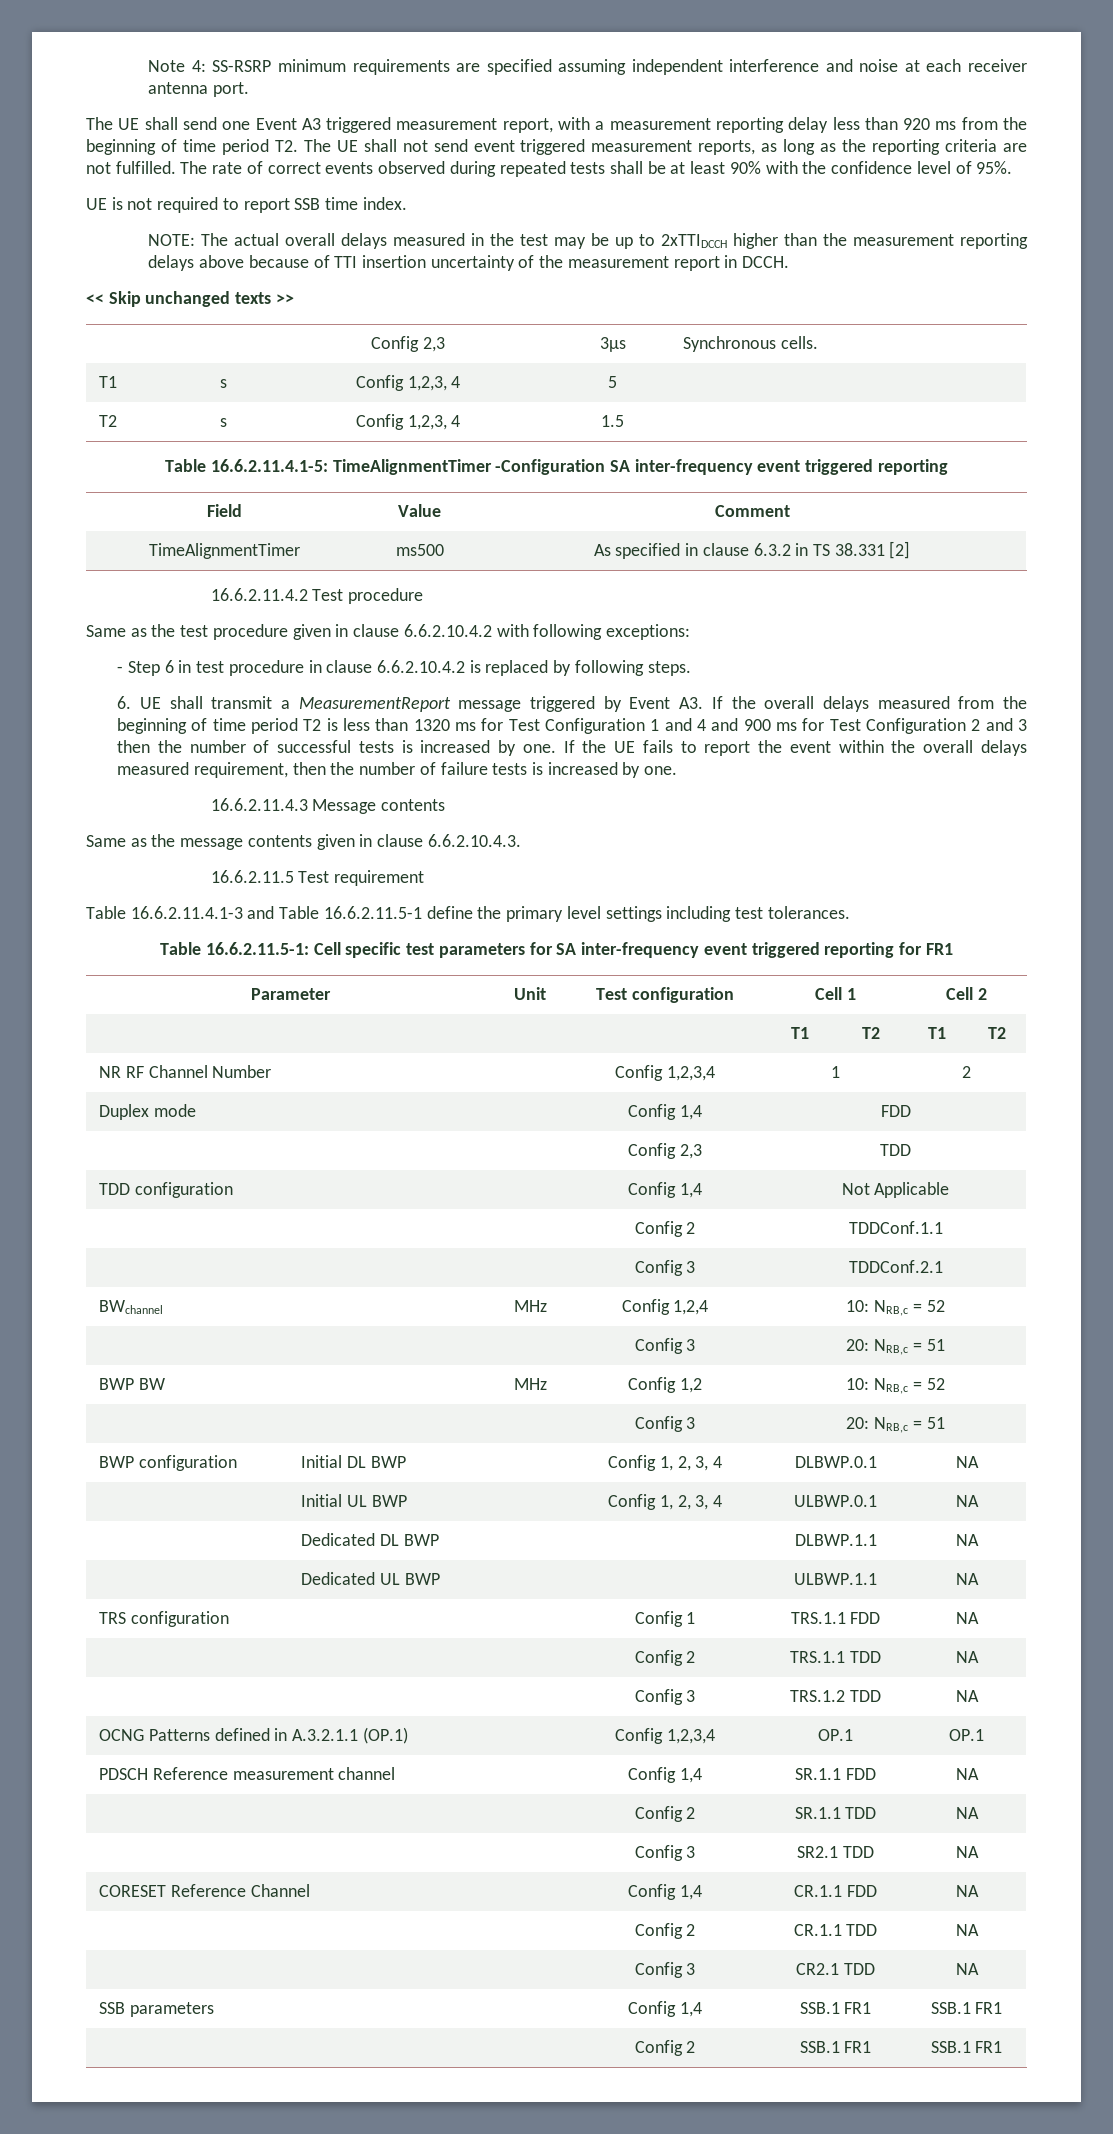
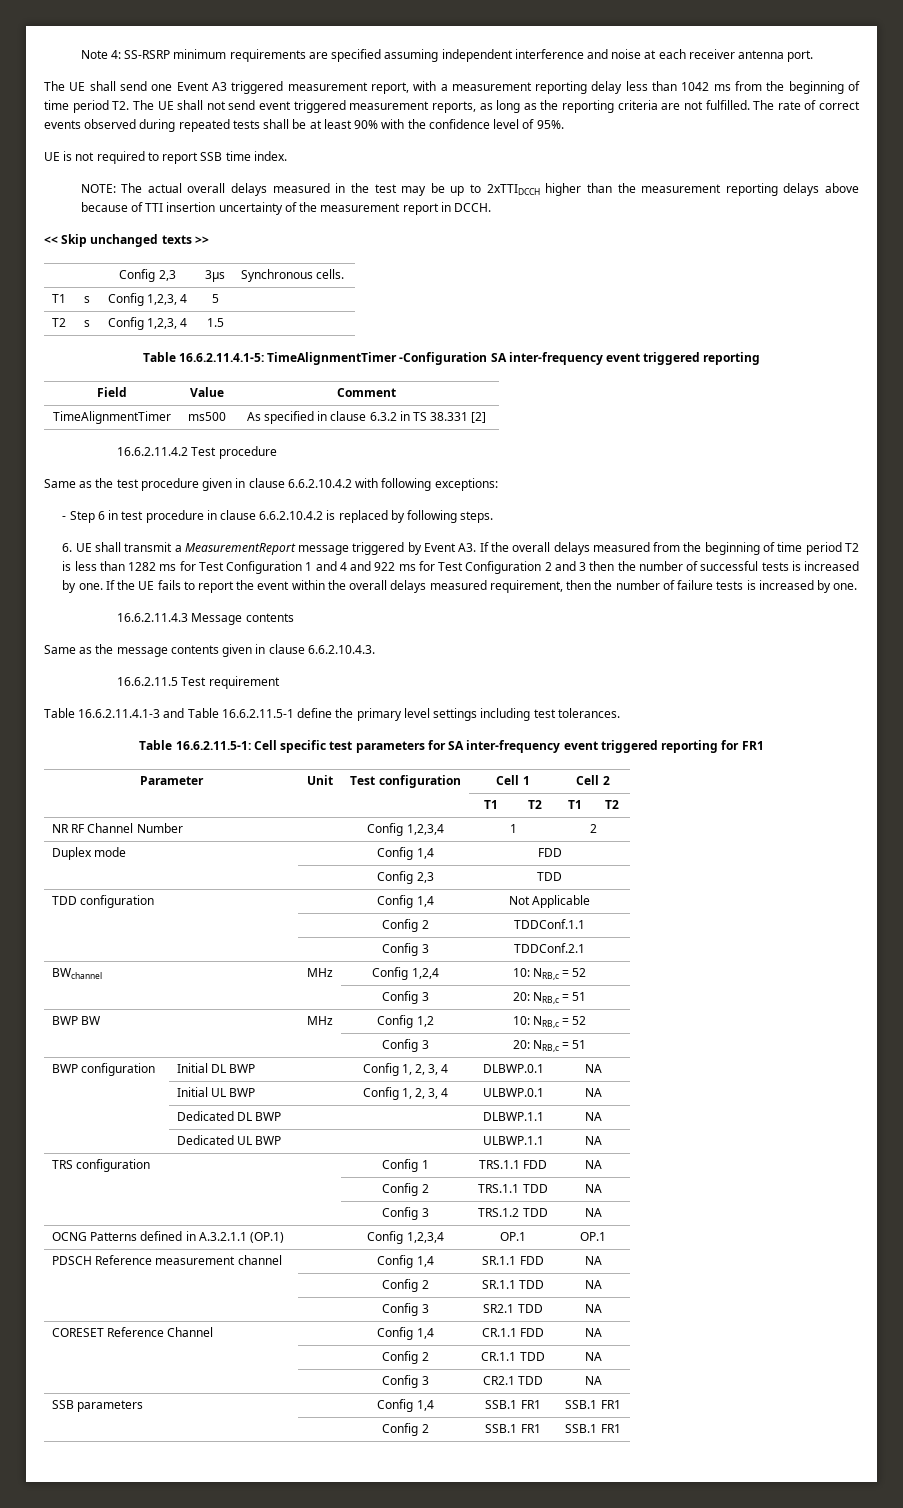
[903,118,931,130] 920 -> [681,82,710,91] 1042
[413,719,450,731] 1320 -> [128,562,157,571] 1282
[743,719,771,731] 900 -> [374,562,396,571] 922

